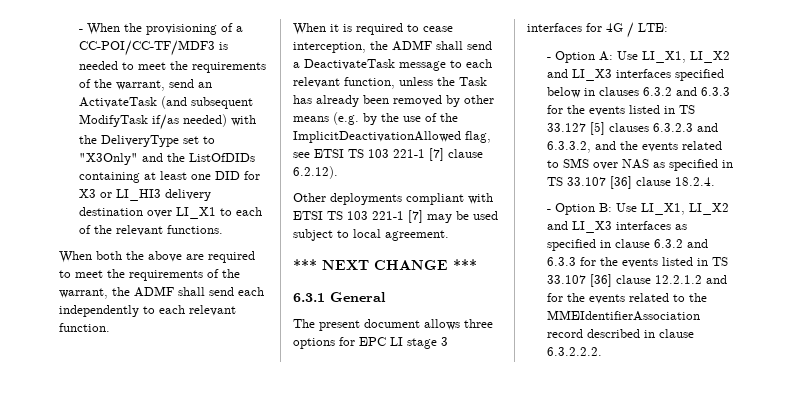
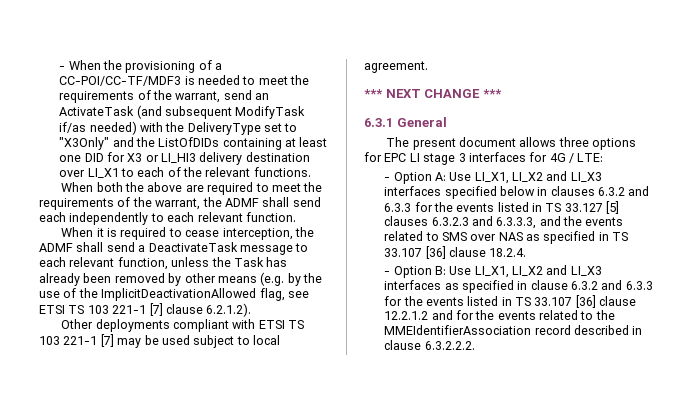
[293,166,338,179] 6.2.12). -> [206,303,252,317] 6.2.1.2).
[546,141,591,153] 6.3.3.2, -> [496,217,537,229] 6.3.3.3,

